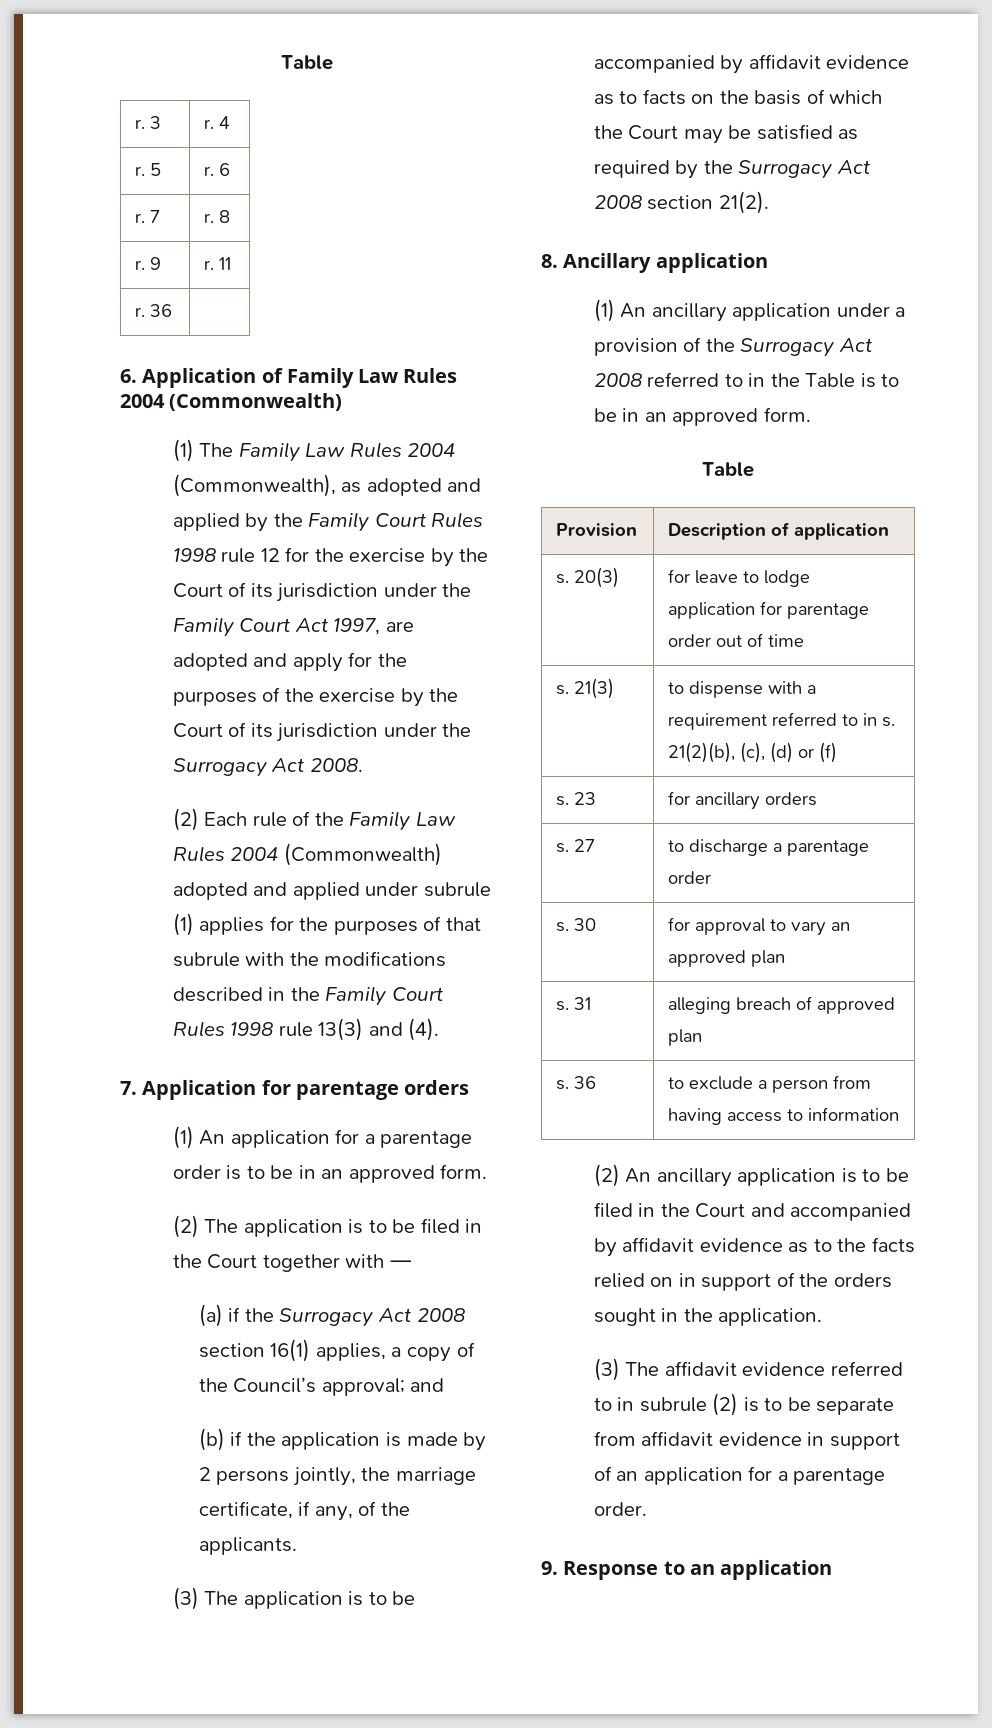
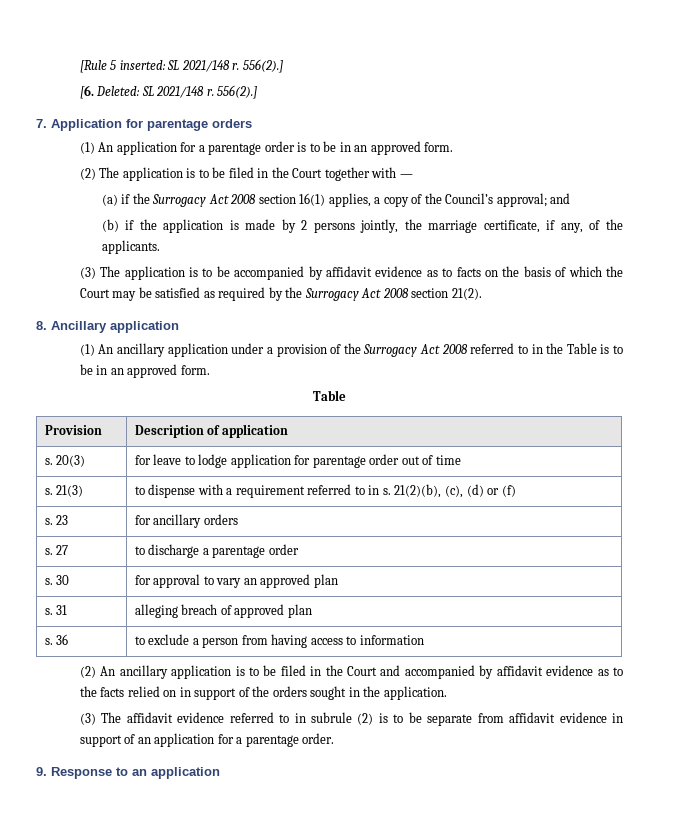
[281,55,333,70] [135,116,162,129] [204,116,231,129] [135,163,162,176] [204,163,231,176] [135,210,161,223] [204,210,231,223] [135,257,162,270] [204,257,232,270] [135,304,173,317] [120,368,458,388] [120,393,343,411] [172,439,456,462] [172,474,482,497] [172,512,484,532] [172,547,489,567] [172,582,472,602] [172,617,414,637] [172,652,407,672] [172,687,459,707] [172,722,472,742] [172,758,363,777] [172,808,456,831] [172,843,442,866] [172,882,491,900] [172,913,481,936] [172,951,447,967] [172,986,443,1006] [172,1018,440,1041] Table // r. 3 | r. 4 // r. 5 | r. 6 // r. 7 | r. 8 // r. 9 | r. 11 // r. 36 | // 6. Application of Family Law Rules 2004 (Commonwealth) // (1) The Family Law Rules 2004 (Commonwealth), as adopted and applied by the Family Court Rules 1998 rule 12 for the exercise by the Court of its jurisdiction under the Family Court Act 1997, are adopted and apply for the purposes of the exercise by the Court of its jurisdiction under the Surrogacy Act 2008. // (2) Each rule of the Family Law Rules 2004 (Commonwealth) adopted and applied under subrule (1) applies for the purposes of that subrule with the modifications described in the Family Court Rules 1998 rule 13(3) and (4). -> [79,59,283,73] [79,85,258,99] [Rule 5 inserted: SL 2021/148 r. 556(2).] // [6. Deleted: SL 2021/148 r. 556(2).]

